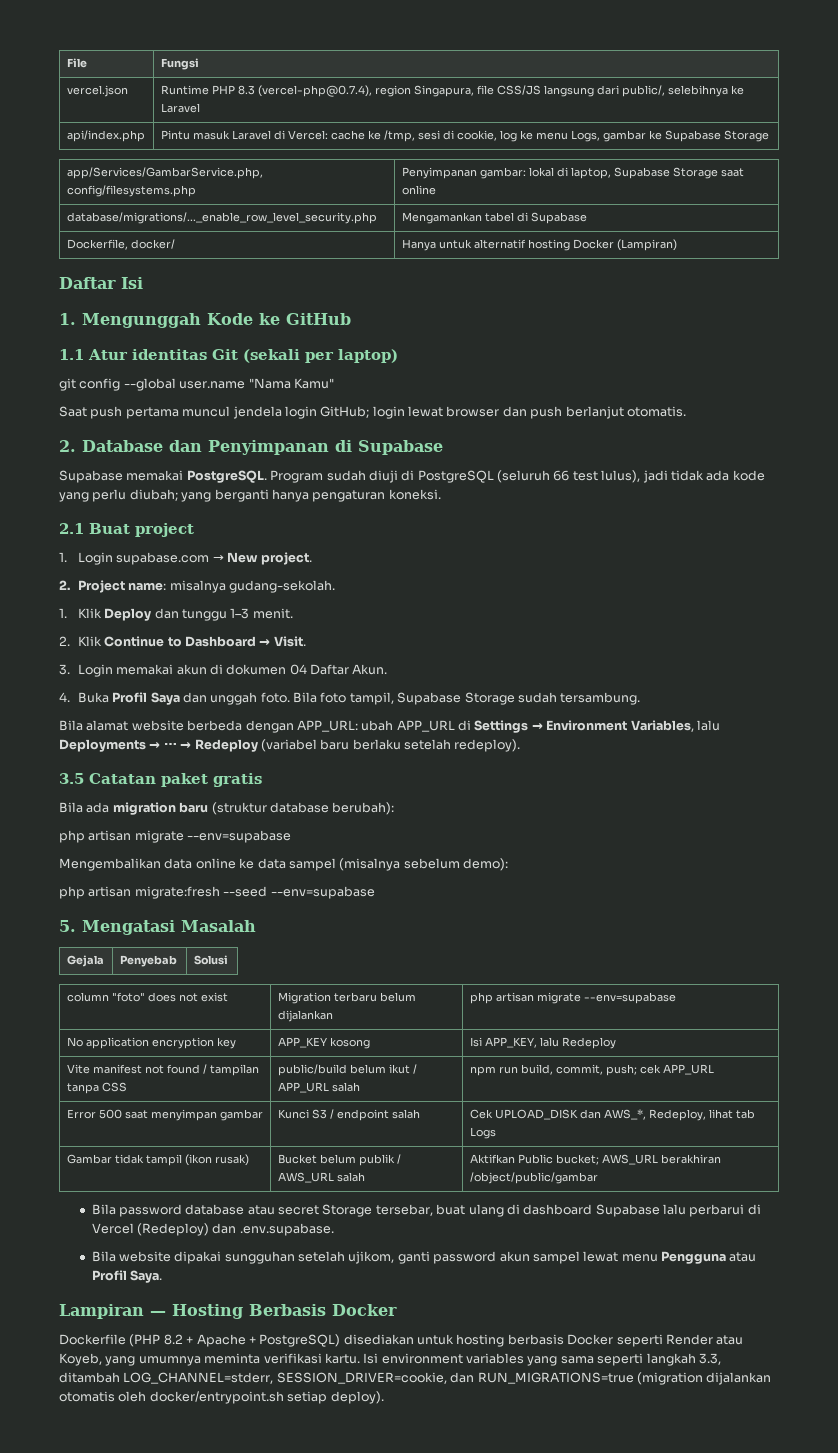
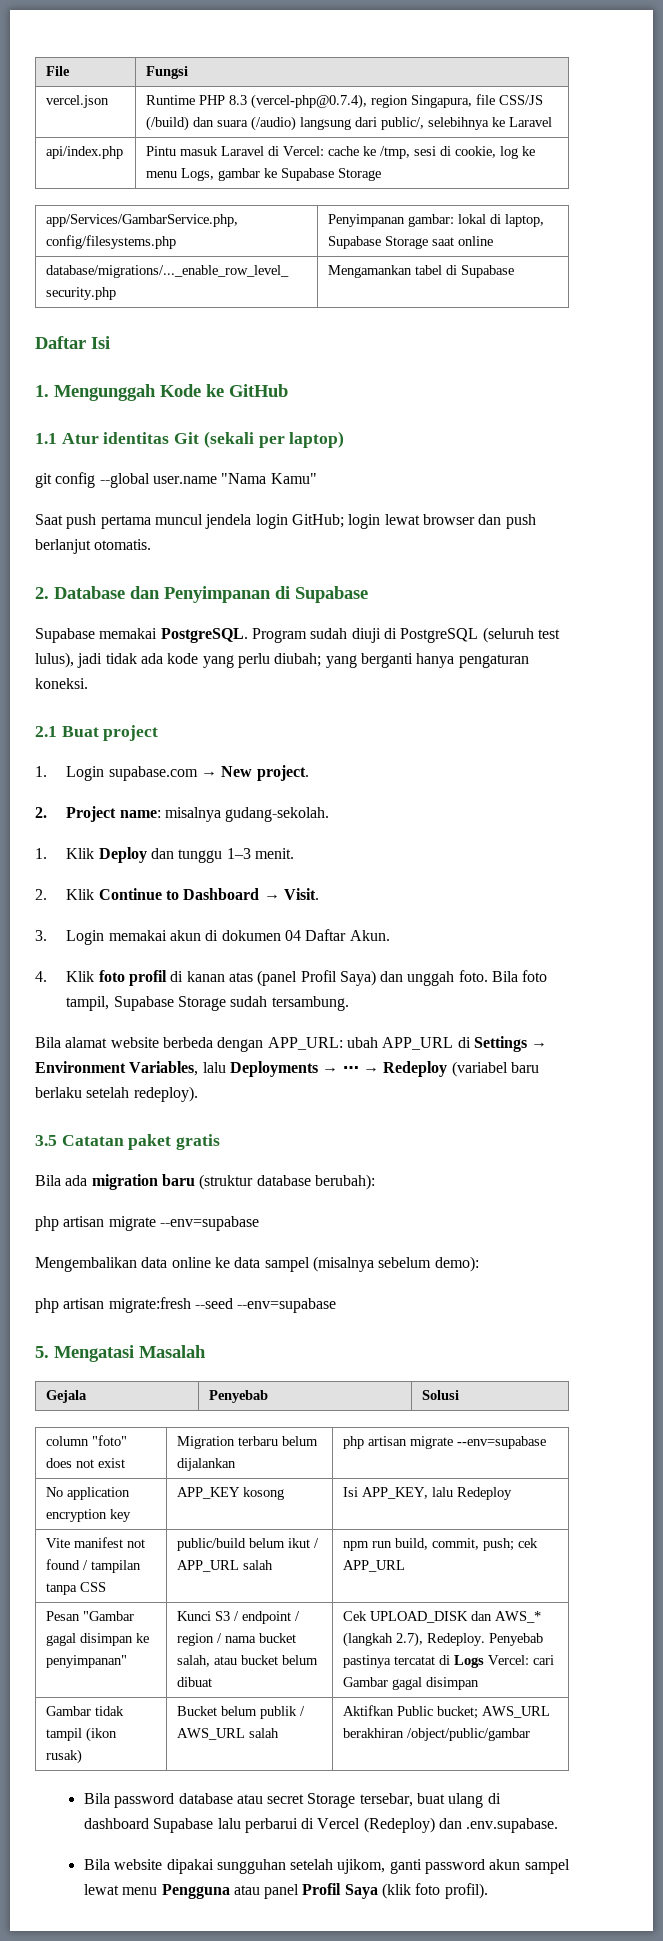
(541, 90) none -> [146,116,297,131] (/build) dan suara (/audio)
[66,239,175,250] [401,239,677,251] // Dockerfile, docker/ | Hanya untuk alternatif hosting Docker (Lampiran) -> (515, 271) none
[553,470,570,481] 66 -> (534, 635) none
[77,692,180,705] Buka Profil Saya -> [66,970,376,986] Klik foto profil di kanan atas (panel Profil Saya)
[66,1109,263,1121] [277,1109,420,1121] [469,1109,755,1121] [469,1127,496,1139] Error 500 saat menyimpan gambar | Kunci S3 / endpoint salah | Cek UPLOAD_DISK dan AWS_*, Redeploy, lihat tab Logs -> [46,1611,135,1621] [46,1633,150,1646] [46,1655,128,1668] [177,1611,301,1624] [177,1633,297,1646] [177,1655,319,1667] [177,1677,213,1687] [343,1611,542,1623] [343,1632,544,1647] [343,1655,555,1668] [343,1677,480,1690] Pesan "Gambar gagal disimpan ke penyimpanan" | Kunci S3 / endpoint / region / nama bucket salah, atau bucket belum dibuat | Cek UPLOAD_DISK dan AWS_* (langkah 2.7), Redeploy. Penyebab pastinya tercatat di Logs Vercel: cari Gambar gagal disimpan
[91,1270,162,1283] [59,1304,397,1319] [59,1334,744,1347] [59,1353,721,1366] [59,1372,772,1385] [59,1391,384,1404] Profil Saya. // Lampiran — Hosting Berbasis Docker // Dockerfile (PHP 8.2 + Apache + PostgreSQL) disediakan untuk hosting berbasis Docker seperti Render atau Koyeb, yang umumnya meminta verifikasi kartu. Isi environment variables yang sama seperti langkah 3.3, ditambah LOG_CHANNEL=stderr, SESSION_DRIVER=cookie, dan RUN_MIGRATIONS=true (migration dijalankan otomatis oleh docker/entrypoint.sh setiap deploy). -> [264,1883,488,1899] panel Profil Saya (klik foto profil).

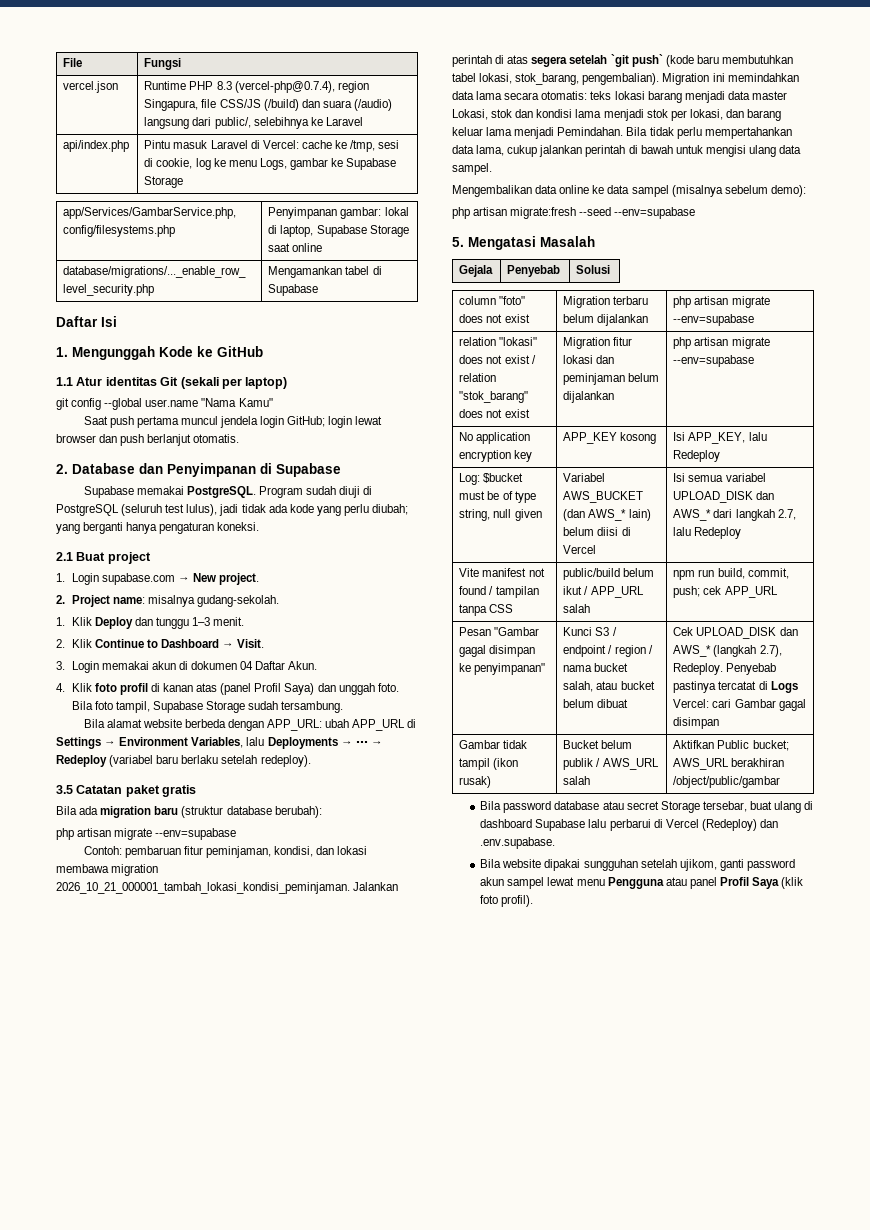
(259, 1223) none -> [83,846,368,858] [56,864,159,876] [56,882,399,894] [452,54,793,67] [452,73,799,85] [452,91,787,103] [452,109,782,121] [452,127,792,139] [452,145,802,157] [452,163,492,175] // Contoh: pembaruan fitur peminjaman, kondisi, dan lokasi membawa migration 2026_10_21_000001_tambah_lokasi_kondisi_peminjaman. Jalankan perintah di atas segera setelah `git push` (kode baru membutuhkan tabel lokasi, stok_barang, pengembalian). Migration ini memindahkan data lama secara otomatis: teks lokasi barang menjadi data master Lokasi, stok dan kondisi lama menjadi stok per lokasi, dan barang keluar lama menjadi Pemindahan. Bila tidak perlu mempertahankan data lama, cukup jalankan perintah di bawah untuk mengisi ulang data sampel.
(547, 1442) none -> [459,337,538,346] [459,355,536,364] [459,373,497,382] [459,391,529,403] [459,409,530,418] [563,337,633,349] [563,355,615,364] [563,373,660,385] [563,391,615,403] [673,337,770,349] [673,355,755,367] // relation "lokasi" does not exist / relation "stok_barang" does not exist | Migration fitur lokasi dan peminjaman belum dijalankan | php artisan migrate --env=supabase
(513, 1493) none -> [459,473,524,485] [459,491,536,503] [459,509,542,521] [563,473,606,482] [563,491,644,503] [563,509,651,521] [563,527,631,536] [563,545,597,554] [673,473,766,482] [673,491,775,503] [673,509,796,521] [673,527,742,539] // Log: $bucket must be of type string, null given | Variabel AWS_BUCKET (dan AWS_* lain) belum diisi di Vercel | Isi semua variabel UPLOAD_DISK dan AWS_* dari langkah 2.7, lalu Redeploy

